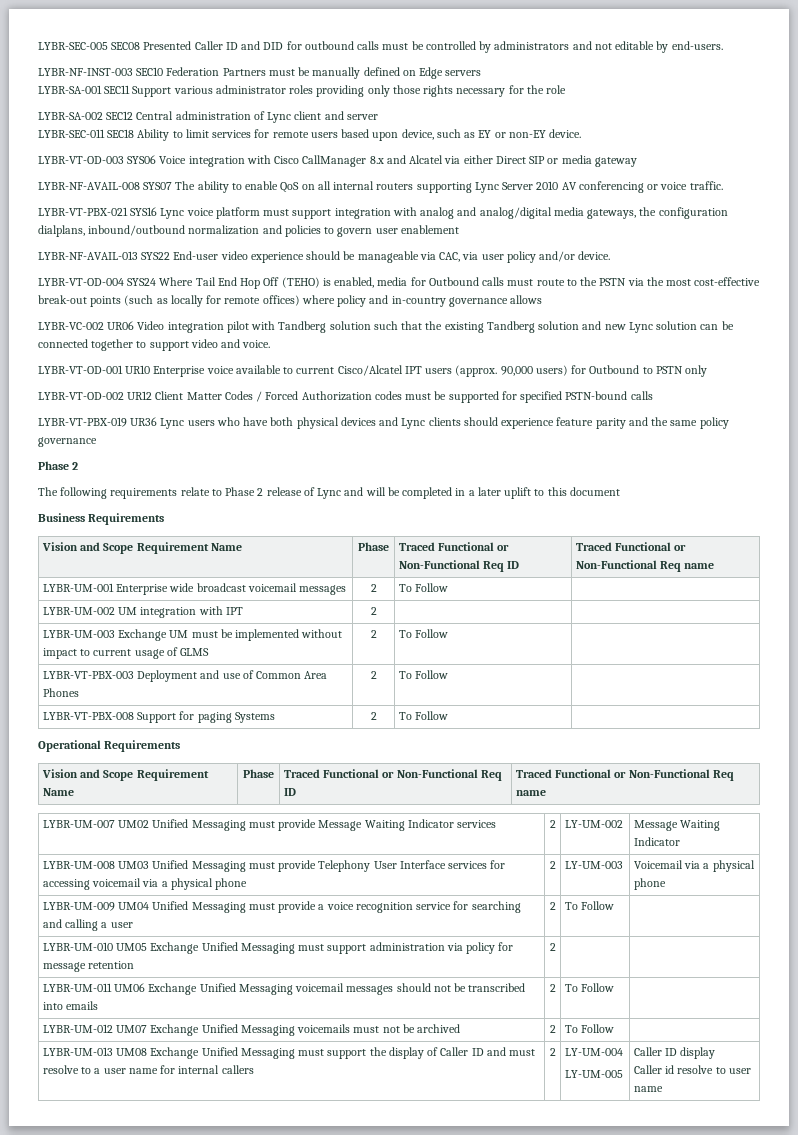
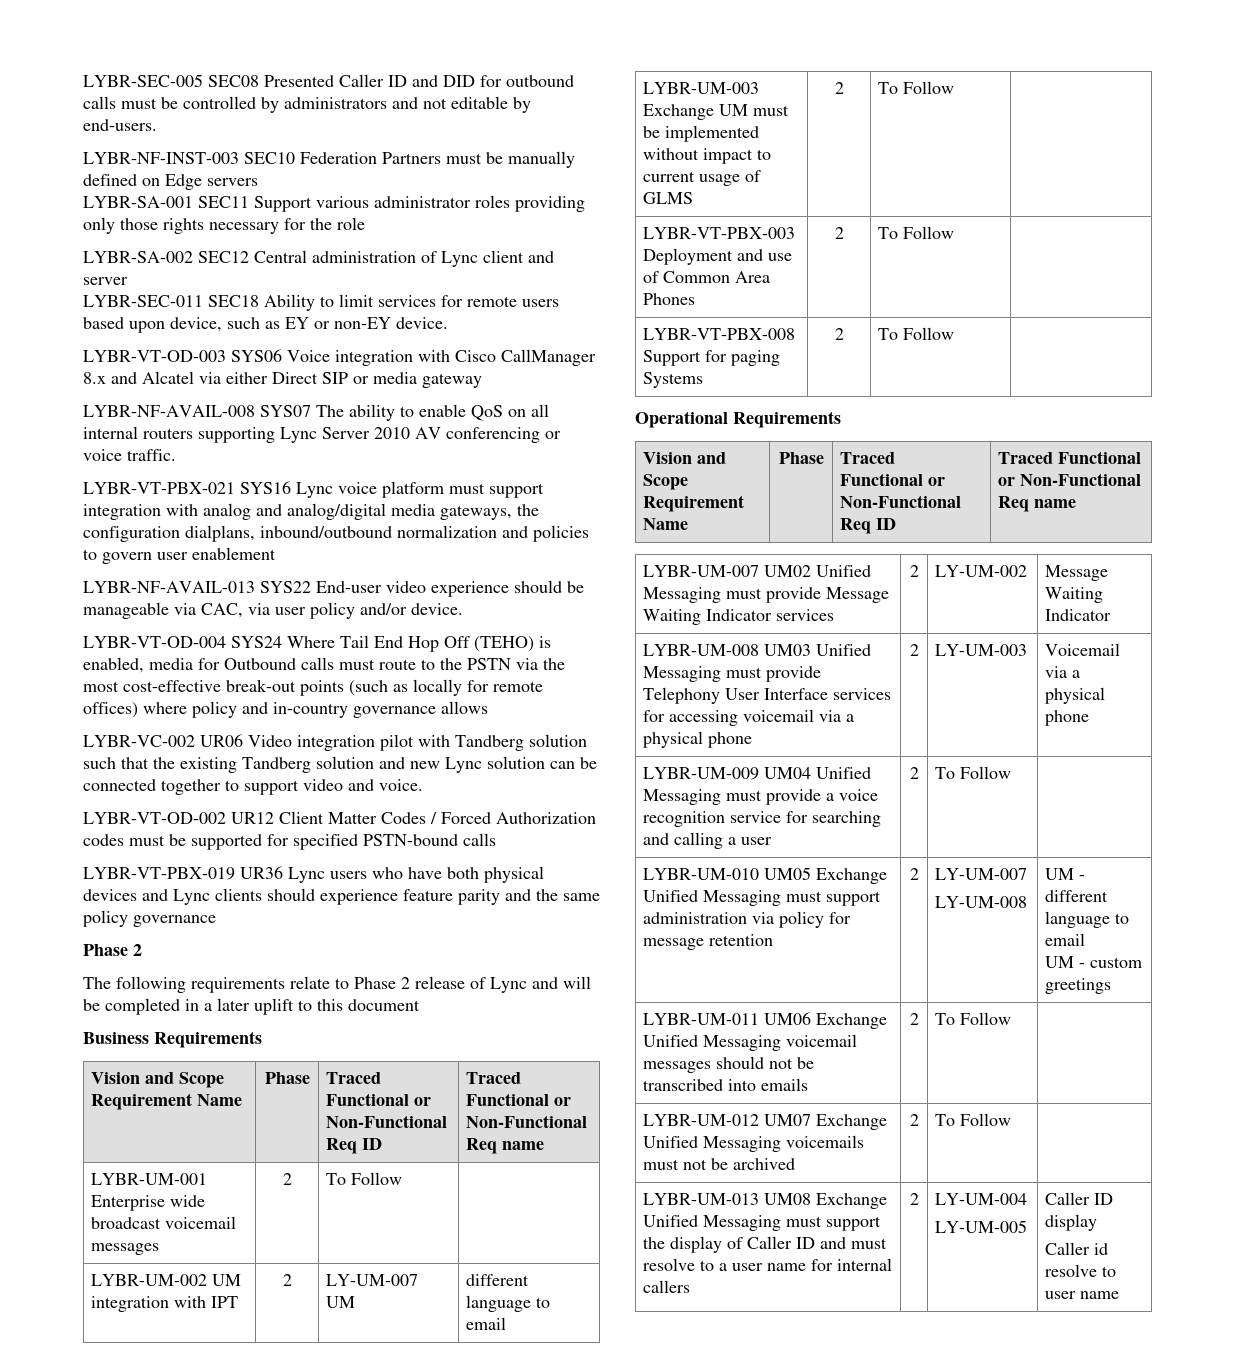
[38,365,708,377] // LYBR-VT-OD-001 UR10 Enterprise voice available to current Cisco/Alcatel IPT users (approx. 90,000 users) for Outbound to PSTN only -> (423, 785) none
(377, 611) | -> [326,1274,419,1286] [326,1296,356,1308] [466,1274,530,1286] [466,1295,551,1312] [466,1317,507,1330] LY-UM-007 UM | different language to email
(556, 947) | -> [935,868,1028,880] [935,896,1028,908] [1045,868,1086,880] [1045,890,1109,902] [1045,911,1130,928] [1045,933,1086,946] [1045,956,1143,968] [1045,978,1112,994] LY-UM-007 // LY-UM-008 | UM - different language to email // UM - custom greetings

